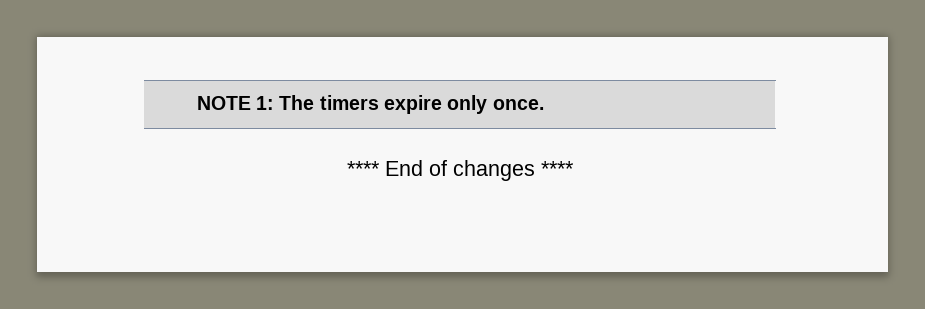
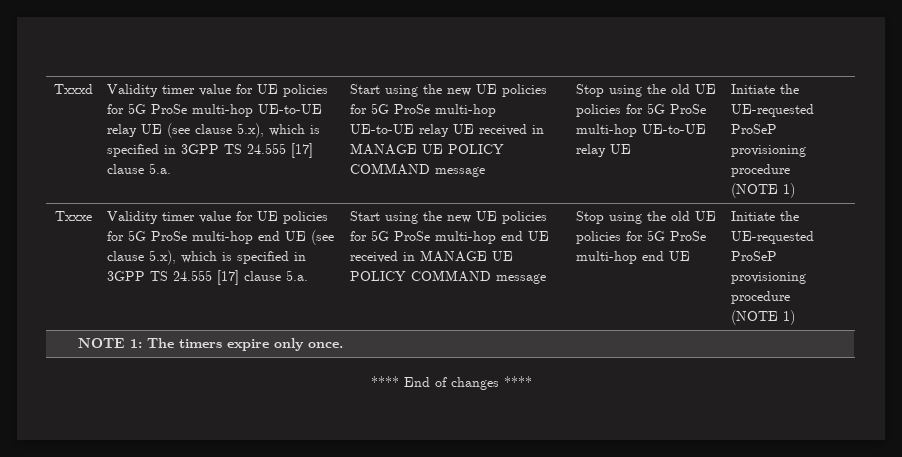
(196, 103) none -> [54,84,93,94] [107,84,329,97] [107,103,323,117] [107,123,321,138] [107,143,314,158] [107,163,172,174] [350,84,548,97] [350,103,497,117] [350,124,545,137] [350,143,505,155] [350,163,486,177] [576,84,717,97] [576,103,707,117] [576,124,707,137] [576,144,632,157] [731,84,800,94] [731,104,815,117] [731,124,778,134] [731,145,807,157] [731,164,791,177] [731,183,796,198] [55,211,92,221] [107,211,329,224] [107,230,335,245] [107,250,307,265] [107,270,309,285] [350,211,548,224] [350,230,550,244] [350,250,514,263] [350,270,547,284] [576,211,717,224] [576,230,707,244] [576,251,691,264] [731,211,800,221] [731,231,815,244] [731,251,778,261] [731,272,807,284] [731,291,791,304] [731,310,796,325] Txxxd | Validity timer value for UE policies for 5G ProSe multi-hop UE-to-UE relay UE (see clause 5.x), which is specified in 3GPP TS 24.555 [17] clause 5.a. | Start using the new UE policies for 5G ProSe multi-hop UE-to-UE relay UE received in MANAGE UE POLICY COMMAND message | Stop using the old UE policies for 5G ProSe multi-hop UE-to-UE relay UE | Initiate the UE-requested ProSeP provisioning procedure // (NOTE 1) // Txxxe | Validity timer value for UE policies for 5G ProSe multi-hop end UE (see clause 5.x), which is specified in 3GPP TS 24.555 [17] clause 5.a. | Start using the new UE policies for 5G ProSe multi-hop end UE received in MANAGE UE POLICY COMMAND message | Stop using the old UE policies for 5G ProSe multi-hop end UE | Initiate the UE-requested ProSeP provisioning procedure // (NOTE 1) //

